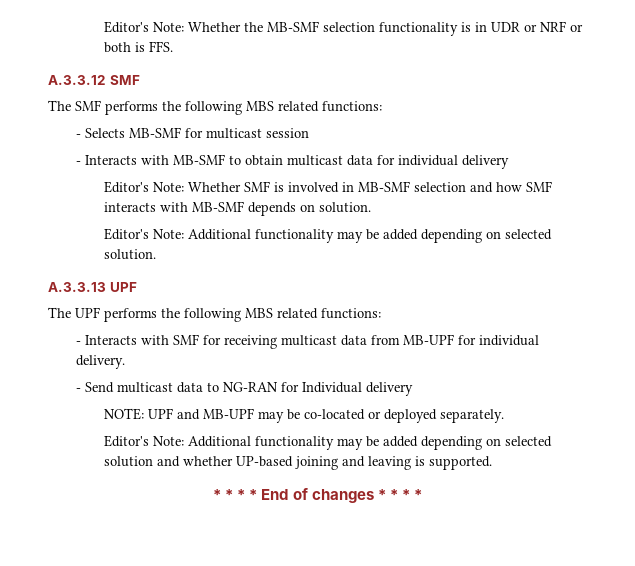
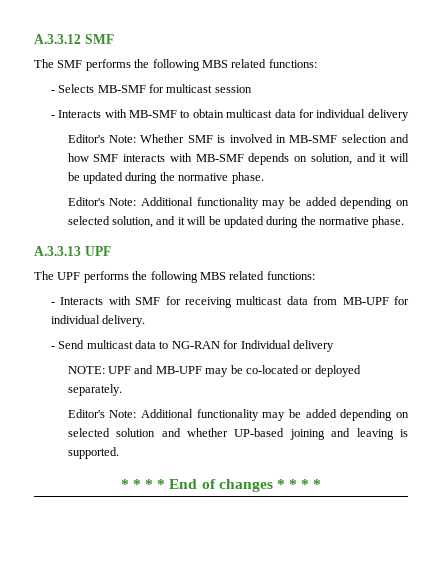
[104,21,584,36] [104,41,174,53] Editor's Note: Whether the MB-SMF selection functionality is in UDR or NRF or both is FFS. // -> (34, 39) none
[319,202,372,213] solution. -> [310,153,409,165] [67,172,264,184] solution, and it will be updated during the normative phase.
[104,249,157,260] solution. -> [112,216,405,228] solution, and it will be updated during the normative phase.

